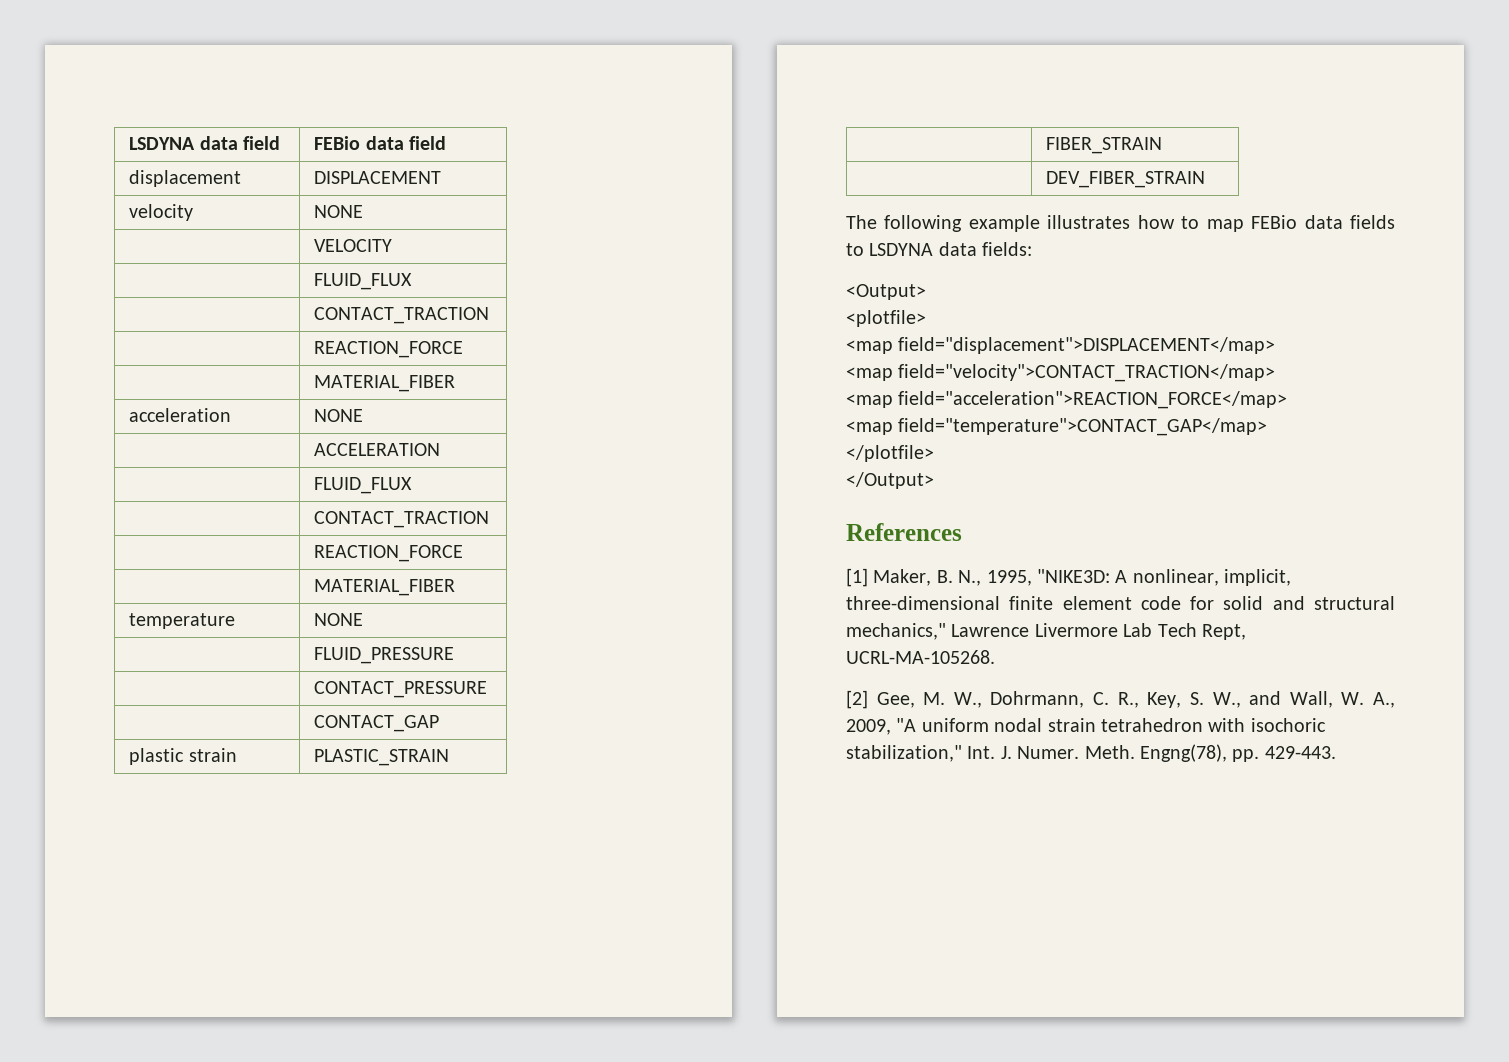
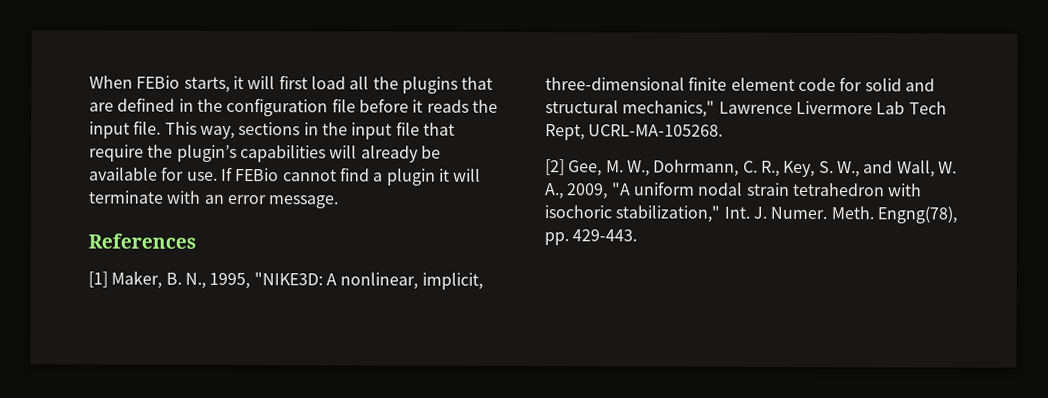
[129,136,281,150] [314,136,447,150] [129,170,242,187] [314,171,442,184] [129,204,194,221] [314,205,364,218] [314,239,393,252] [314,273,413,290] [314,307,490,324] [314,341,464,358] [314,375,456,392] [129,408,232,422] [314,409,364,422] [314,443,441,456] [314,477,413,494] [314,511,490,528] [314,545,464,562] [314,579,456,596] [129,613,236,629] [314,613,364,626] [314,647,455,664] [314,681,488,698] [314,715,440,732] [129,748,237,765] [314,749,450,766] [1046,137,1163,154] [1046,171,1206,188] [846,215,1395,232] [846,242,1033,256] [846,284,926,300] [846,310,926,327] [846,337,1276,354] [846,364,1276,382] [846,391,1288,409] [846,418,1268,436] [846,445,934,462] [846,472,934,489] LSDYNA data field | FEBio data field // displacement | DISPLACEMENT // velocity | NONE // | VELOCITY // | FLUID_FLUX // | CONTACT_TRACTION // | REACTION_FORCE // | MATERIAL_FIBER // acceleration | NONE // | ACCELERATION // | FLUID_FLUX // | CONTACT_TRACTION // | REACTION_FORCE // | MATERIAL_FIBER // temperature | NONE // | FLUID_PRESSURE // | CONTACT_PRESSURE // | CONTACT_GAP // plastic strain | PLASTIC_STRAIN // | FIBER_STRAIN // | DEV_FIBER_STRAIN // The following example illustrates how to map FEBio data fields to LSDYNA data fields: // <Output> // <plotfile> // <map field="displacement">DISPLACEMENT</map> // <map field="velocity">CONTACT_TRACTION</map> // <map field="acceleration">REACTION_FORCE</map> // <map field="temperature">CONTACT_GAP</map> // </plotfile> // </Output> -> [89,75,494,94] [89,97,498,117] [89,120,455,140] [89,144,441,163] [89,166,482,186] [88,190,340,209] When FEBio starts, it will first load all the plugins that are defined in the configuration file before it reads the input file. This way, sections in the input file that require the plugin’s capabilities will already be available for use. If FEBio cannot find a plugin it will terminate with an error message.

